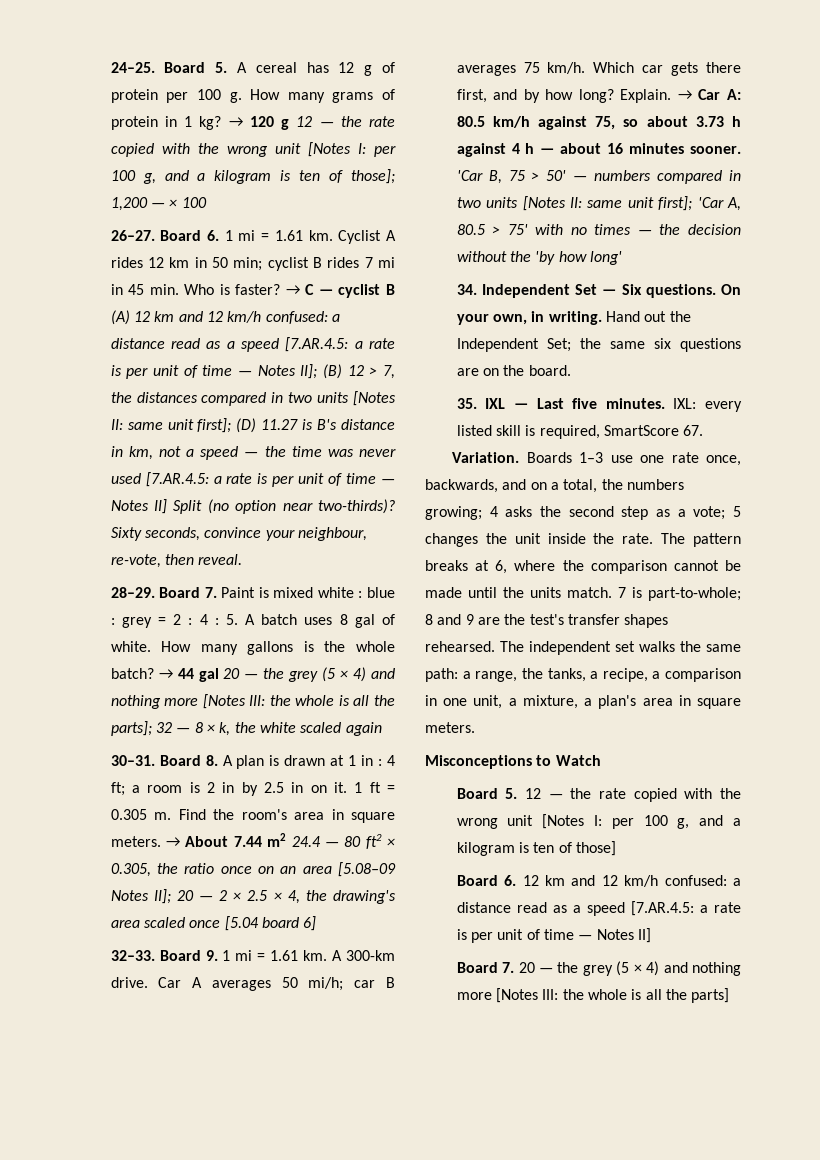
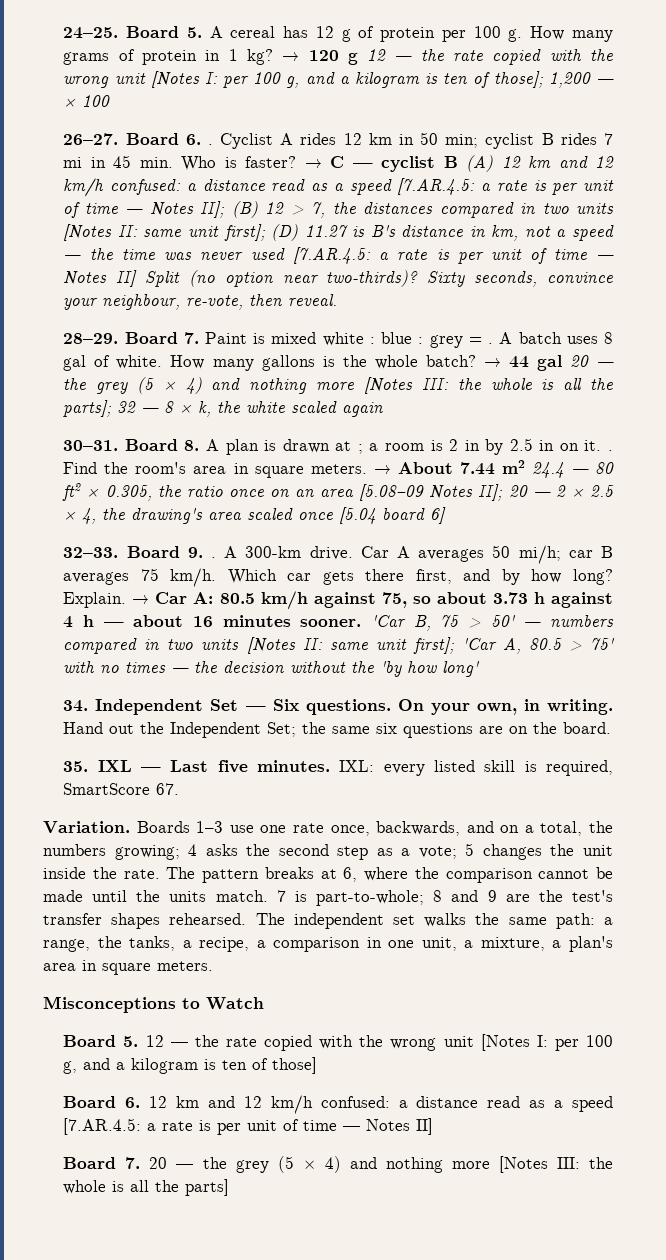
[224,230,333,241] 1 mi = 1.61 km. -> [207,144,213,145] .
[173,614,238,625] 2 : 4 : 5. -> [488,343,494,344] .
[348,755,396,766] [110,782,125,796] 1 in : 4 ft; -> [357,444,363,454] ;
[354,782,395,793] [110,809,172,820] 1 ft = 0.305 m. -> [608,450,613,451] .
[222,950,328,961] 1 mi = 1.61 km. -> [210,557,216,558] .

